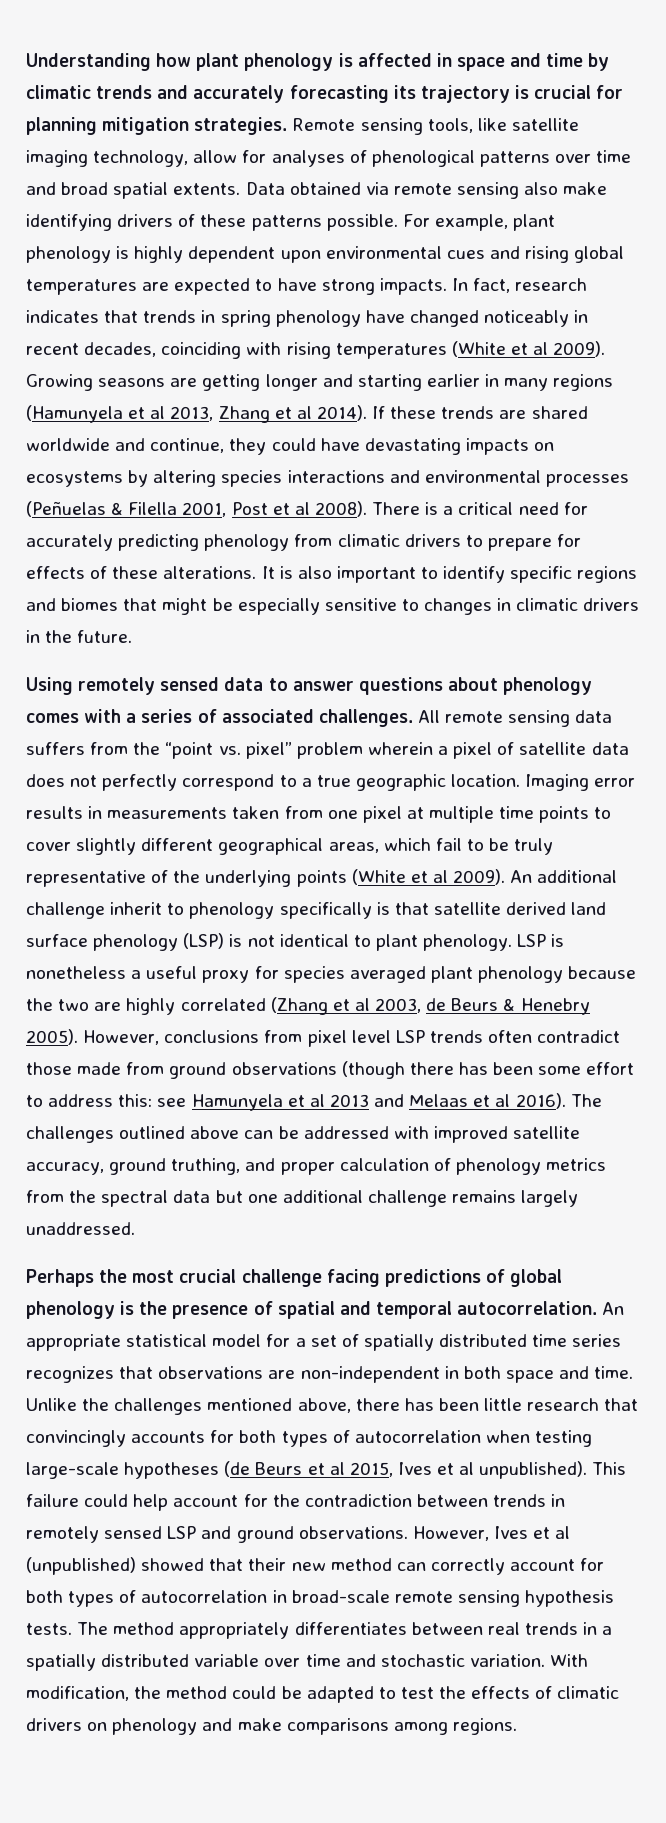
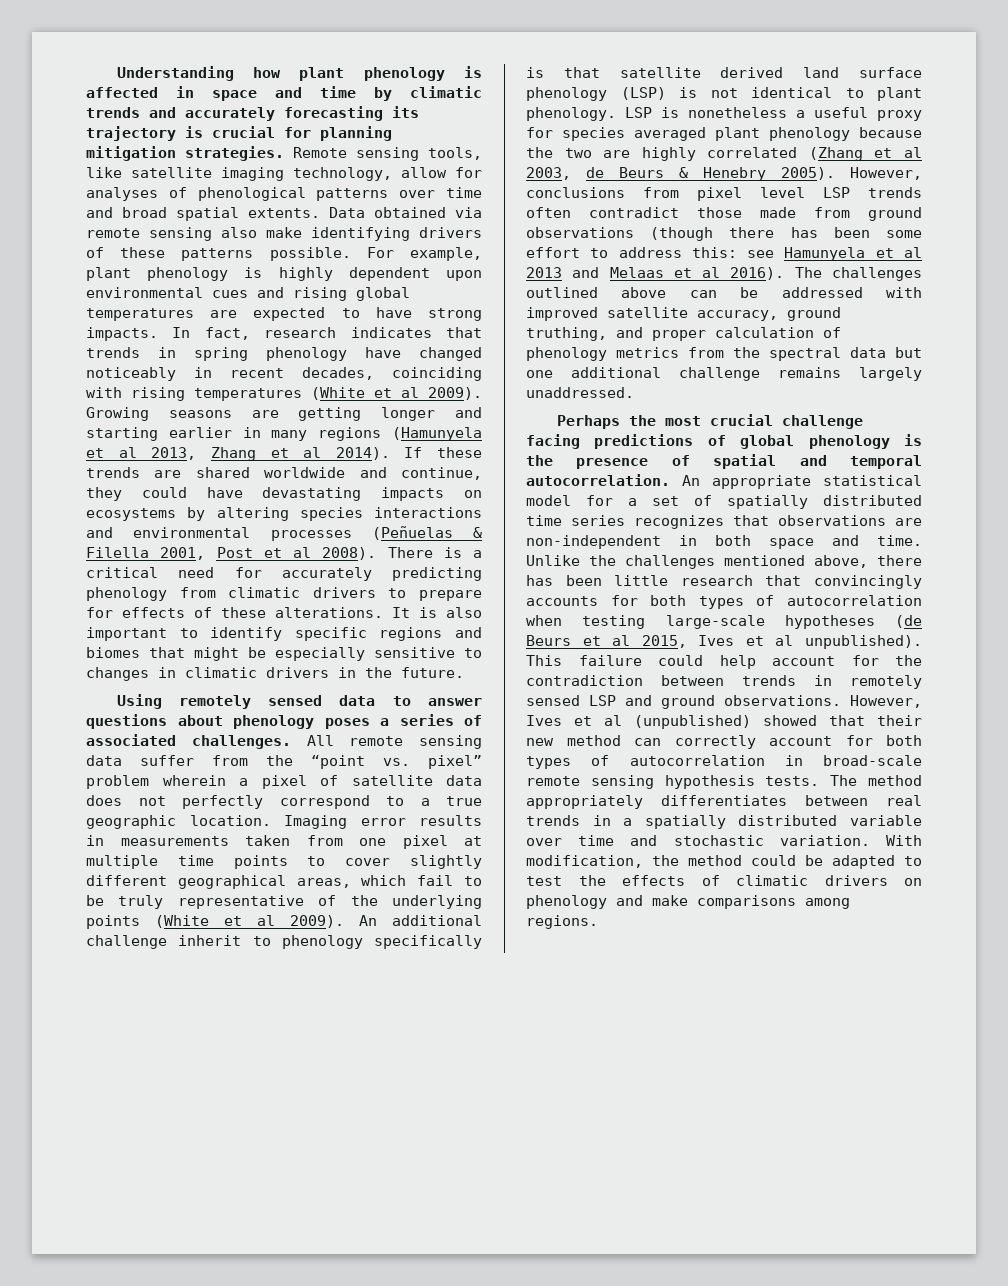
[26,709,122,723] comes with -> [324,718,370,729] poses
[26,742,85,755] suffers -> [140,755,194,766] suffer

